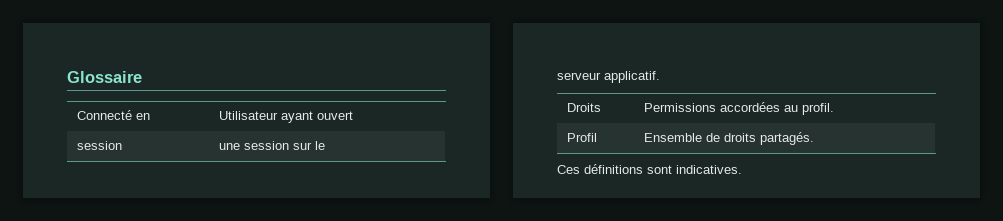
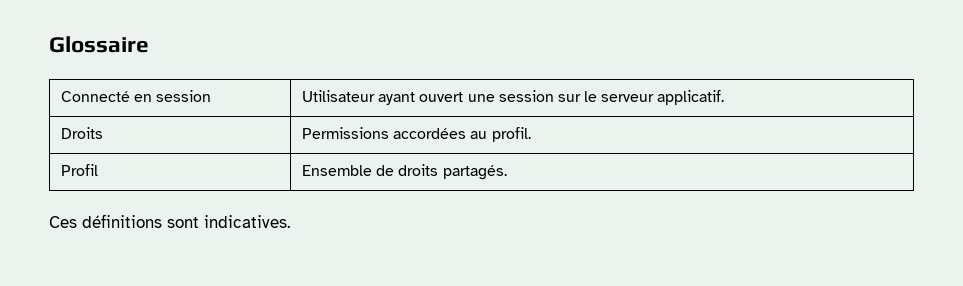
(151, 116) none -> [156,90,212,102] session
[77,141,123,150] // session | -> (464, 97) none
(326, 145) // -> (598, 96) none

